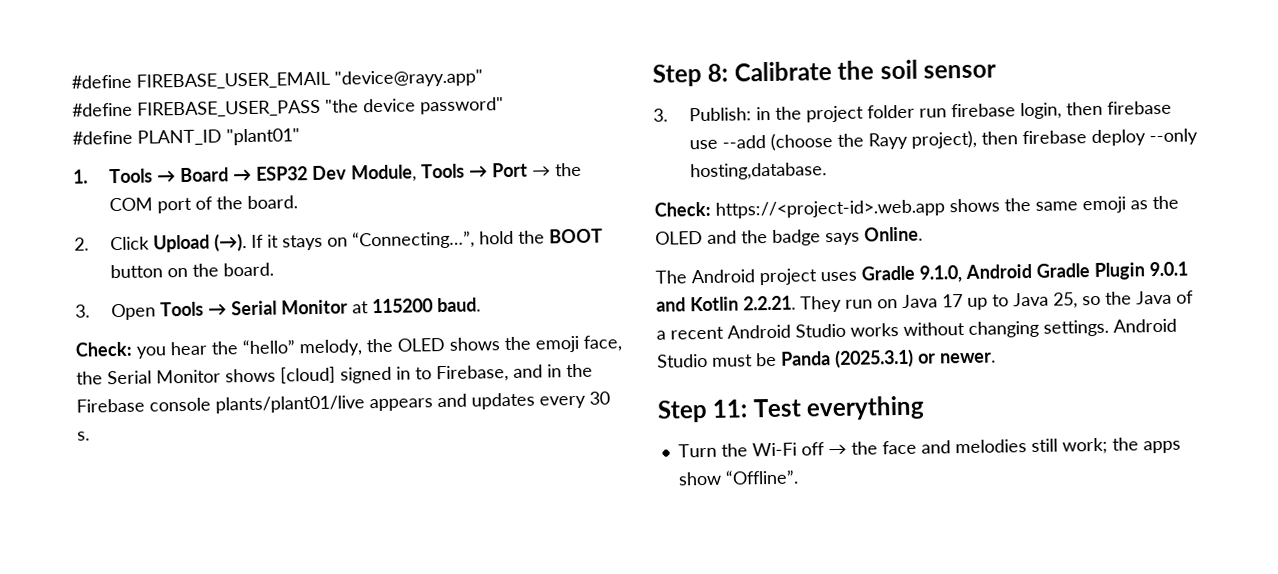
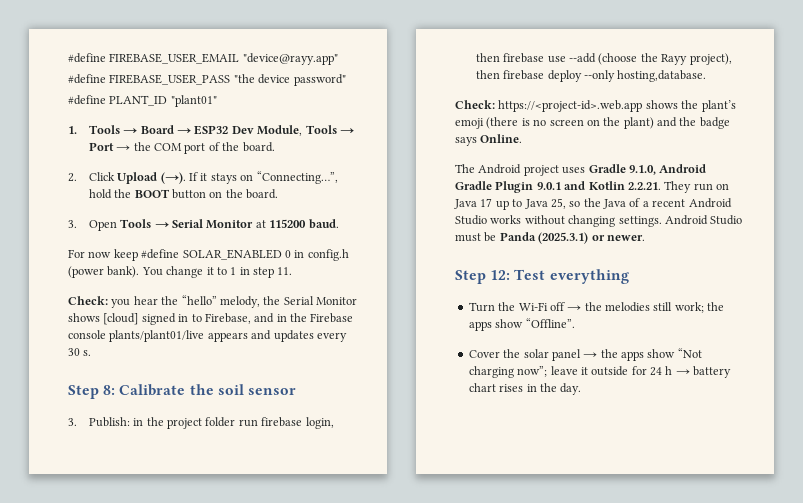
(481, 305) none -> [68,249,349,261] [68,266,293,278] // For now keep #define SOLAR_ENABLED 0 in config.h (power bank). You change it to 1 in step 11.
[397,335,622,353] [76,371,103,385] OLED shows the emoji face, the -> (281, 300) none
[1035,195,1179,214] [655,231,703,245] same emoji as the OLED -> [701,100,736,112] [455,117,654,129] plant’s emoji (there is no screen on the plant)
[712,399,749,418] 11: -> [490,270,511,280] 12:
[881,440,951,455] face and -> (602, 306) none
(799, 477) none -> [468,348,702,361] [468,366,732,378] [468,383,582,395] // Cover the solar panel → the apps show “Not charging now”; leave it outside for 24 h → battery chart rises in the day.

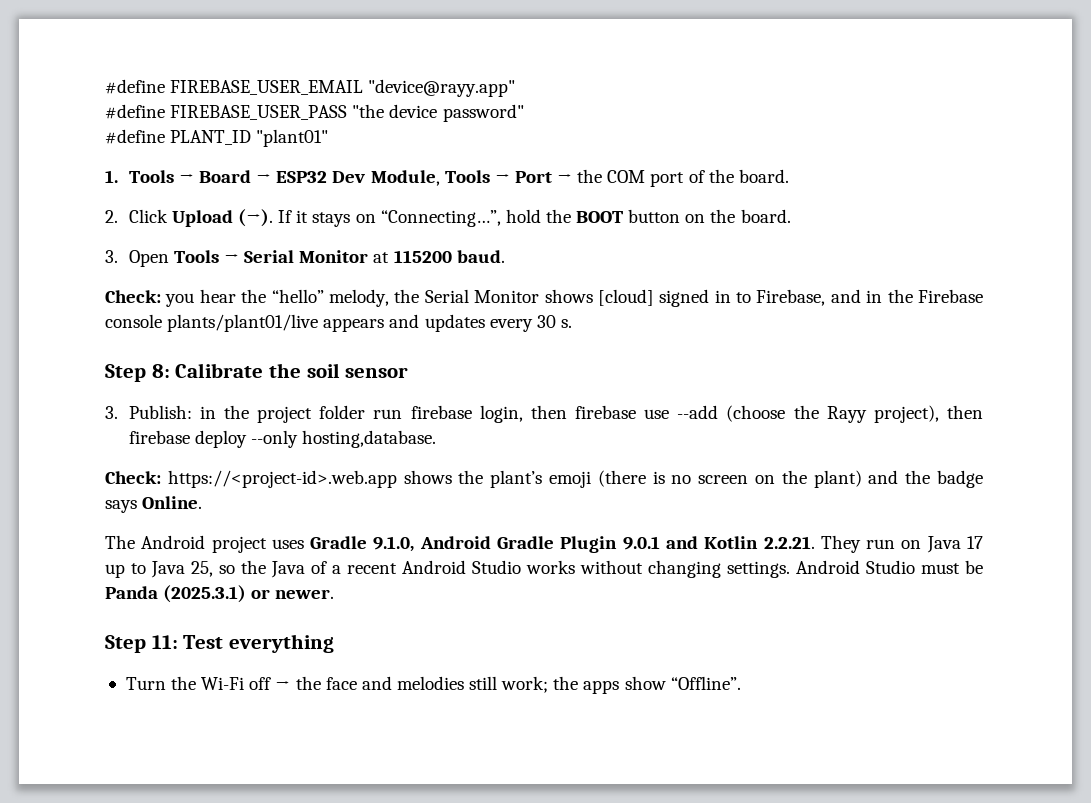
[68,249,349,261] [68,266,293,278] // For now keep #define SOLAR_ENABLED 0 in config.h (power bank). You change it to 1 in step 11. -> (505, 256) none
[490,270,511,280] 12: -> [151,635,178,649] 11:
(602, 306) none -> [325,676,392,690] face and
[468,348,702,361] [468,366,732,378] [468,383,582,395] // Cover the solar panel → the apps show “Not charging now”; leave it outside for 24 h → battery chart rises in the day. -> (741, 683) none

